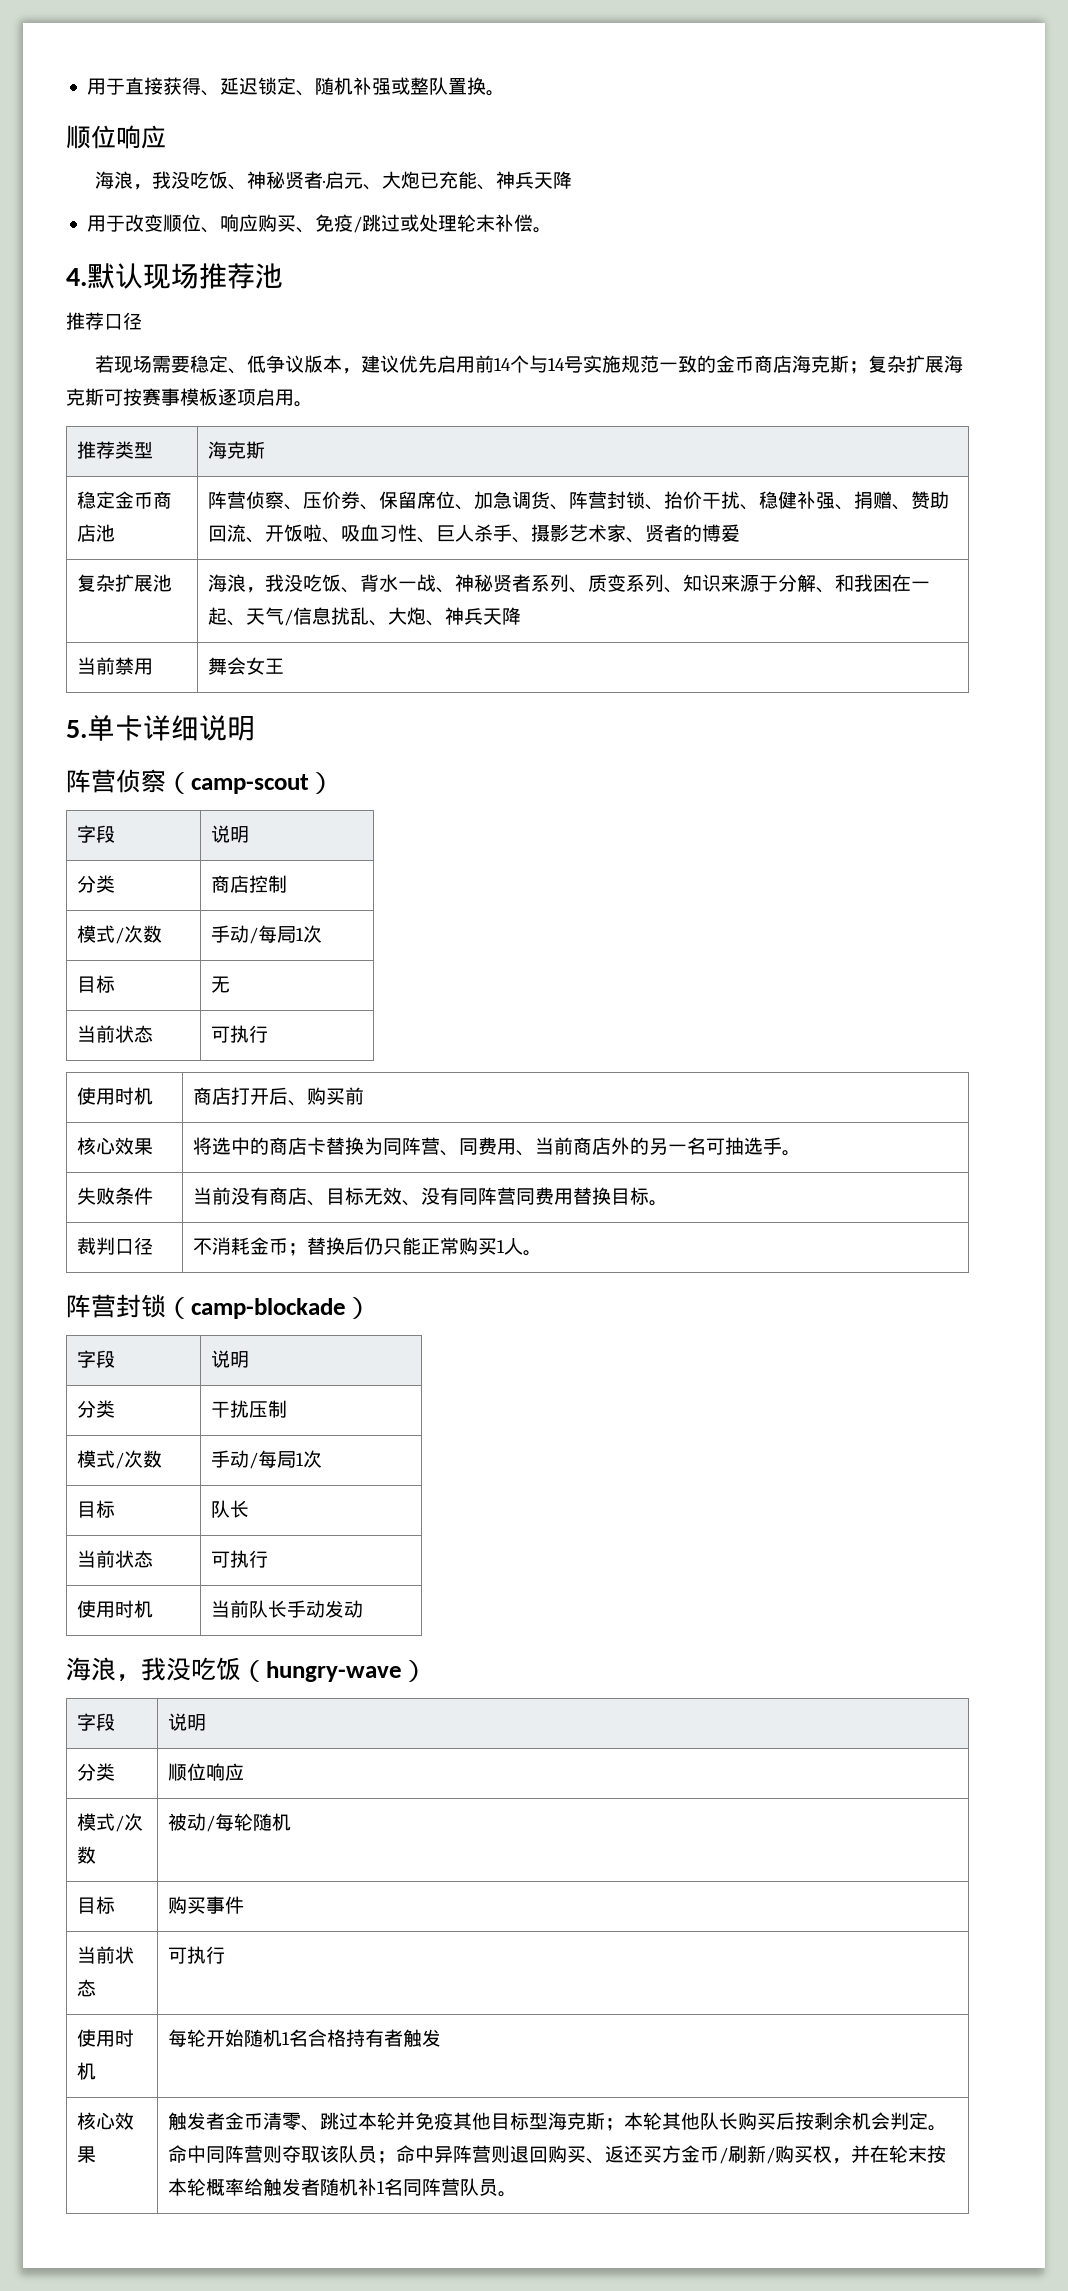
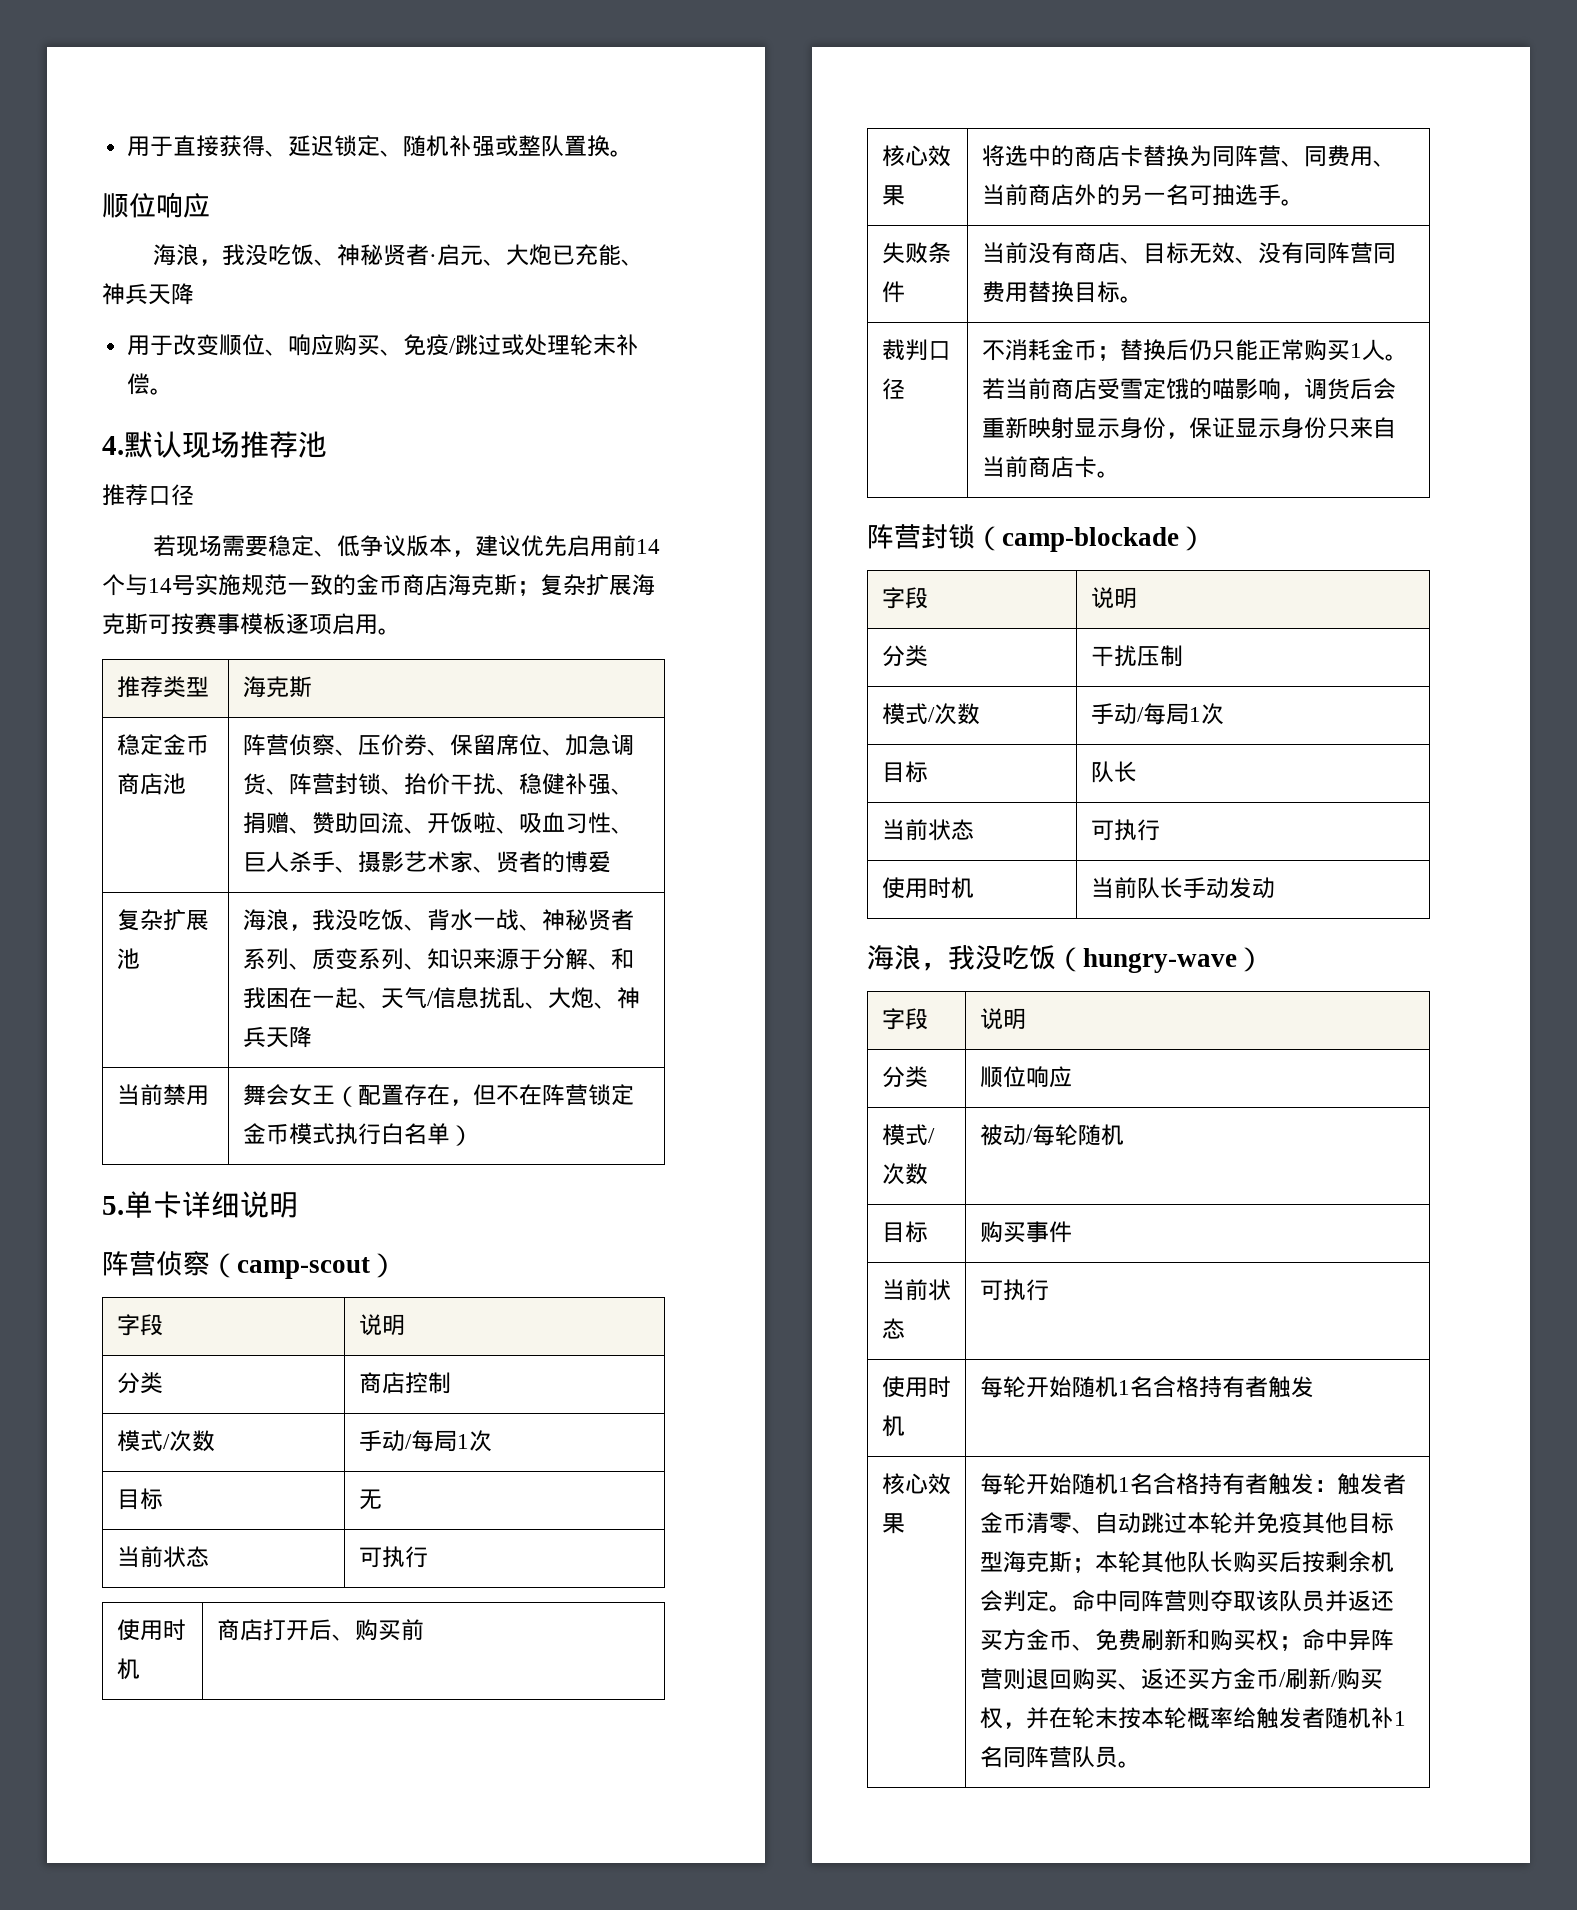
(284, 666) none -> [334,1084,634,1107] [242,1123,473,1146] （配置存在，但不在阵营锁定金币模式执行白名单）
(542, 1253) none -> [981,378,1396,400] [981,417,1396,439] [981,456,1120,478] 若当前商店受雪定饿的喵影响，调货后会重新映射显示身份，保证显示身份只来自当前商店卡。
(96, 2154) none -> [979,1473,1337,1495] 每轮开始随机1名合格持有者触发：
(320, 2128) none -> [1094,1512,1141,1534] 自动
(377, 2154) none -> [1324,1590,1394,1612] [979,1629,1279,1651] 并返还买方金币、免费刷新和购买权

